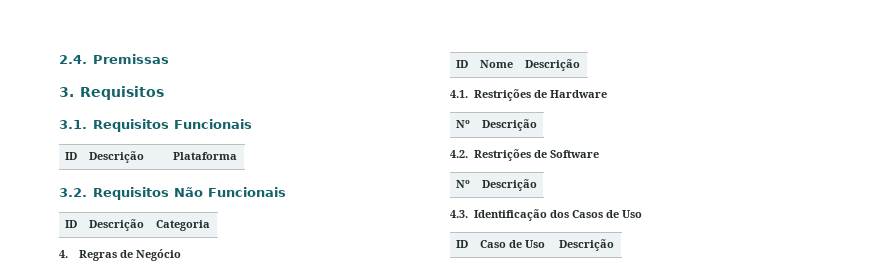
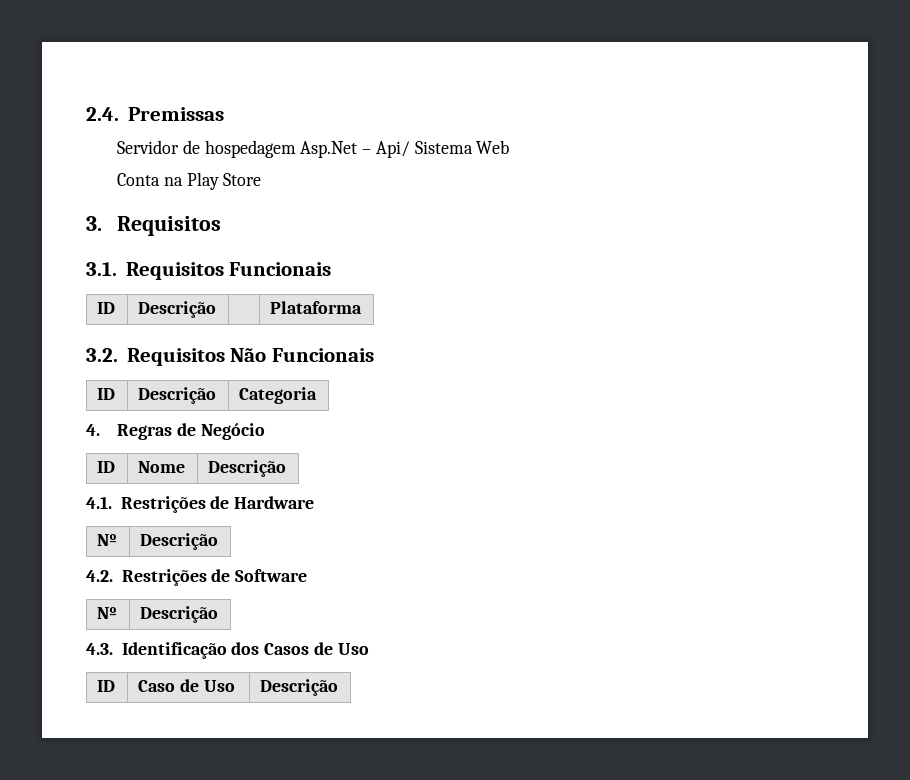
(169, 59) none -> [117,140,510,158] [117,172,262,190] // Servidor de hospedagem Asp.Net – Api/ Sistema Web // Conta na Play Store

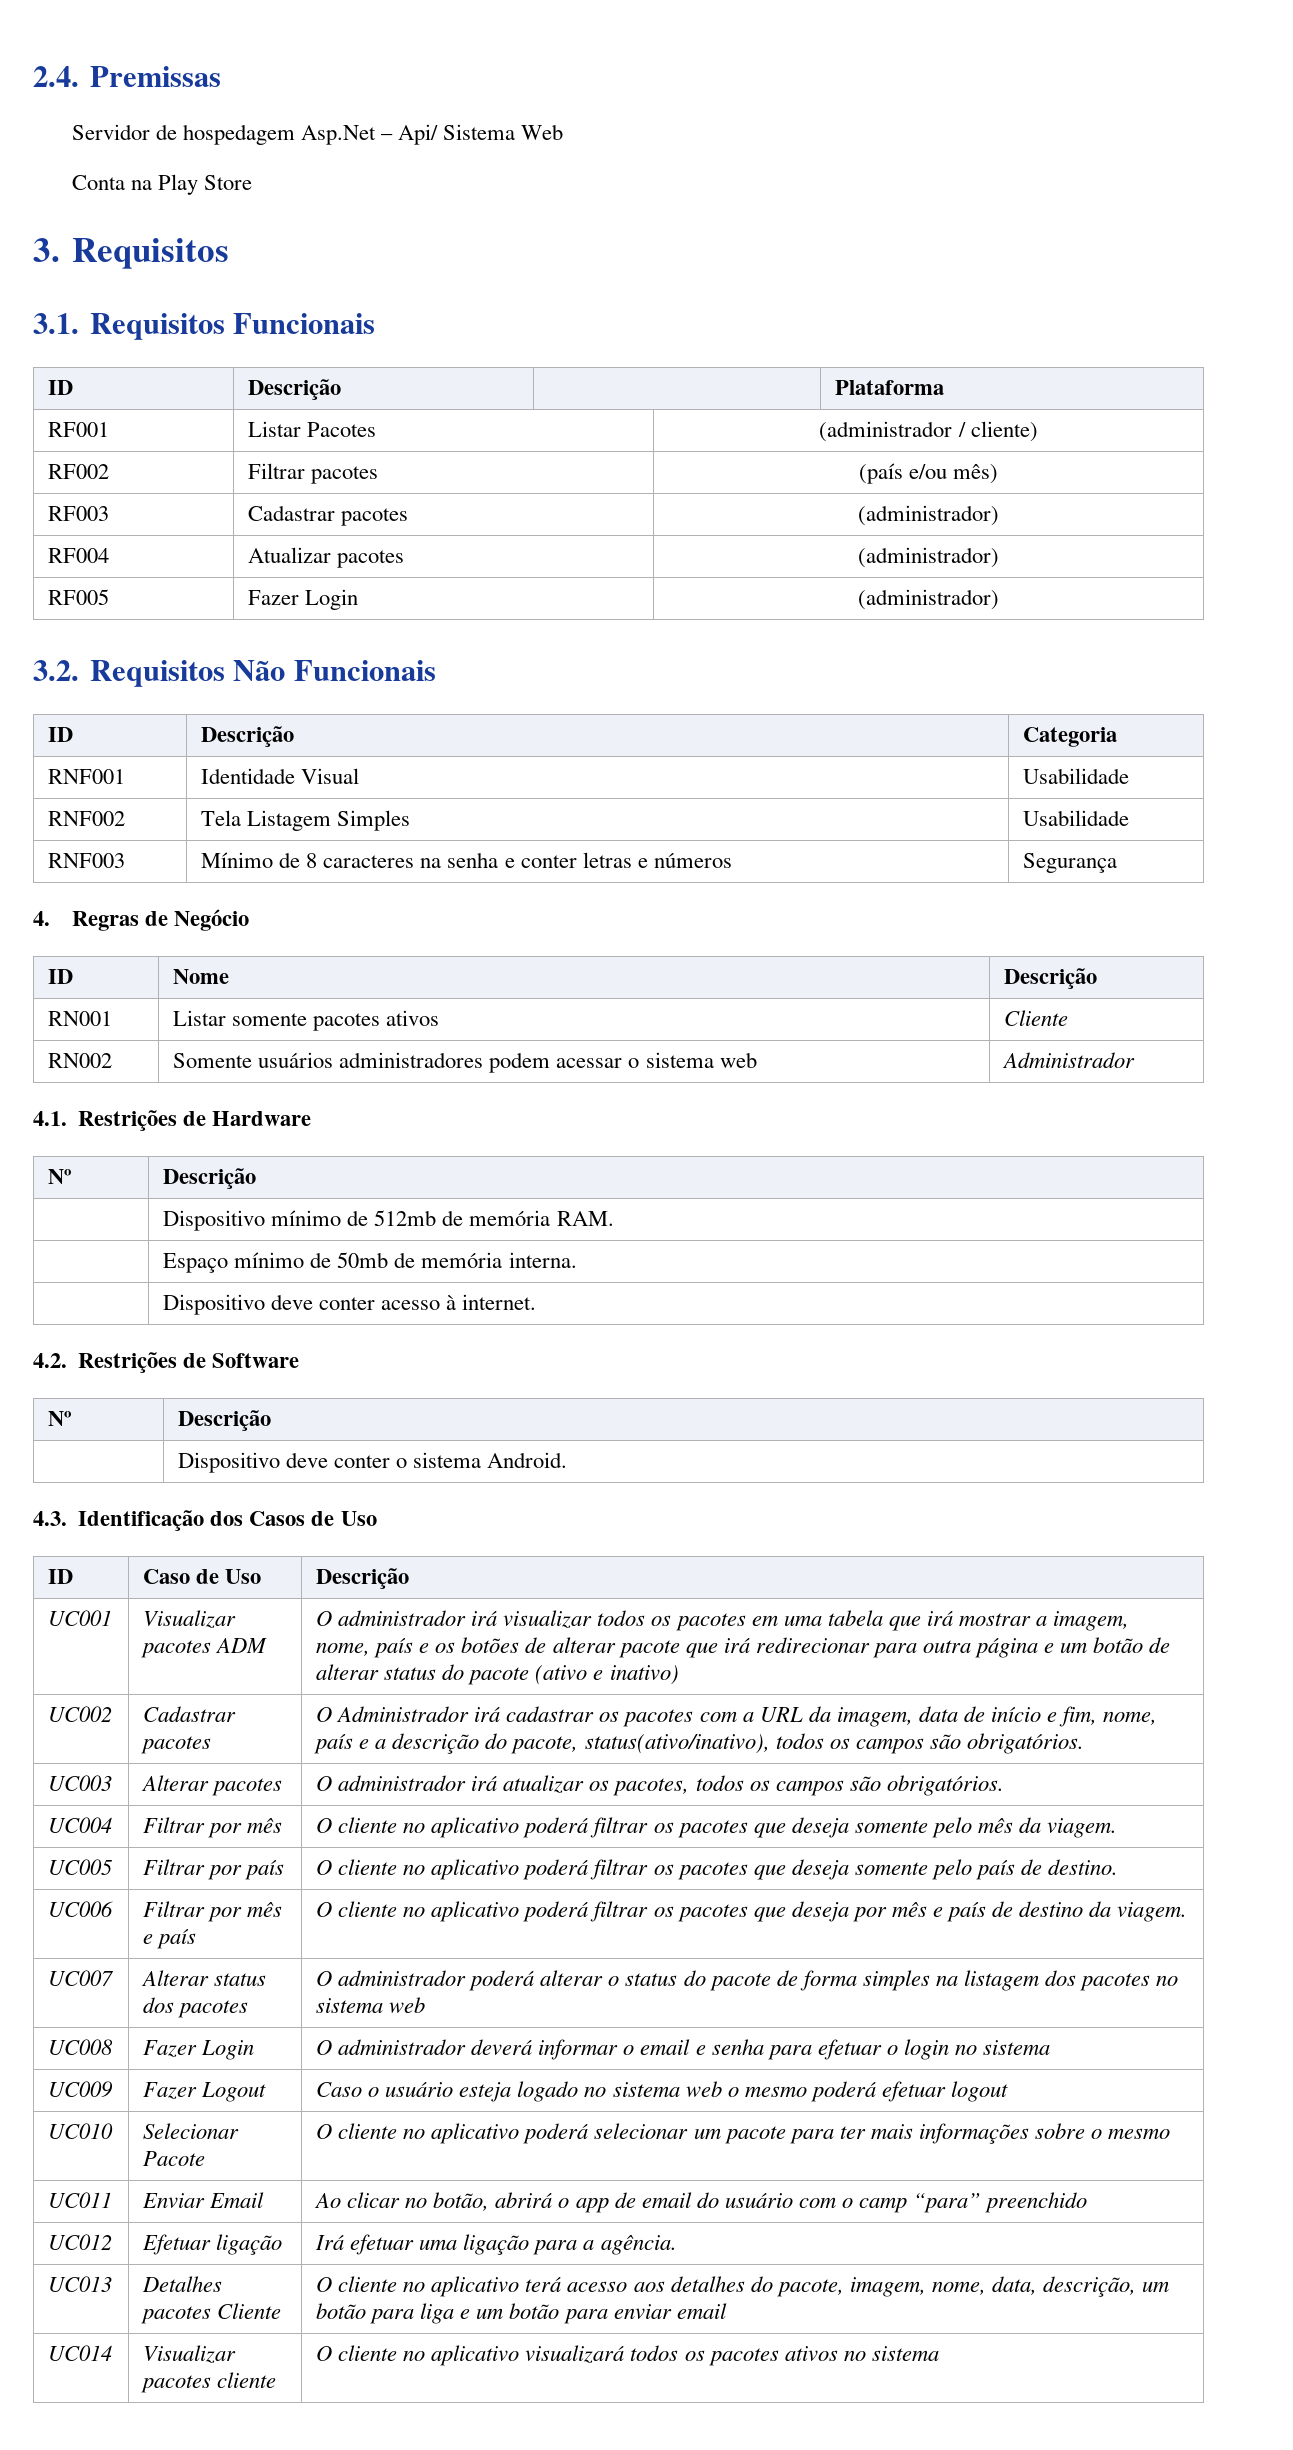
(363, 307) none -> [48,422,110,437] [248,421,377,437] [819,421,1038,442] [48,464,110,479] [248,463,379,484] [858,463,999,484] [48,506,110,521] [248,505,409,526] [857,505,999,526] [48,548,110,563] [248,547,405,568] [857,547,999,568] [48,589,110,605] [248,589,359,610] [857,589,999,610] // RF001 | Listar Pacotes | (administrador / cliente) // RF002 | Filtrar pacotes | (país e/ou mês) // RF003 | Cadastrar pacotes | (administrador) // RF004 | Atualizar pacotes | (administrador) // RF005 | Fazer Login | (administrador)
(318, 395) none -> [48,769,126,784] [201,768,360,784] [1023,768,1130,784] [48,811,126,826] [201,810,411,831] [1023,810,1130,826] [48,853,126,868] [201,852,732,868] [1023,853,1118,873] // RNF001 | Identidade Visual | Usabilidade // RNF002 | Tela Listagem Simples | Usabilidade // RNF003 | Mínimo de 8 caracteres na senha e conter letras e números | Segurança
(287, 468) none -> [48,1011,113,1026] [173,1010,440,1031] [1004,1010,1069,1026] [48,1053,113,1068] [173,1052,757,1073] [1002,1052,1136,1068] // RN001 | Listar somente pacotes ativos | Cliente // RN002 | Somente usuários administradores podem acessar o sistema web | Administrador
(219, 541) none -> [163,1210,614,1231] [163,1252,577,1273] [163,1294,537,1315] // | Dispositivo mínimo de 512mb de memória RAM. // | Espaço mínimo de 50mb de memória interna. // | Dispositivo deve conter acesso à internet.
(219, 614) none -> [178,1452,568,1473] // | Dispositivo deve conter o sistema Android.
(339, 687) none -> [48,1610,113,1626] [143,1610,237,1628] [141,1638,268,1658] [316,1610,1130,1631] [316,1637,1171,1658] [316,1664,679,1685] [48,1706,113,1722] [143,1706,237,1722] [141,1736,212,1754] [316,1706,1158,1727] [314,1733,1084,1754] [48,1775,113,1791] [141,1775,283,1796] [316,1775,1004,1796] [48,1817,113,1833] [143,1817,283,1838] [316,1817,1118,1838] [48,1859,114,1875] [143,1859,285,1880] [316,1859,1119,1880] [48,1901,114,1917] [143,1901,283,1922] [143,1929,197,1949] [316,1901,1188,1922] [48,1970,115,1986] [141,1970,267,1986] [143,1997,249,2018] [316,1970,1179,1991] [316,1997,426,2013] [48,2039,114,2055] [143,2040,255,2060] [316,2039,1051,2060] [48,2081,114,2097] [143,2082,267,2102] [316,2081,1008,2102] [48,2123,114,2139] [143,2123,240,2139] [143,2151,206,2166] [316,2123,1171,2144] [48,2192,113,2208] [142,2192,265,2208] [314,2192,1088,2213] [48,2234,113,2250] [142,2234,283,2255] [315,2234,677,2255] [48,2276,113,2292] [142,2276,223,2292] [141,2303,282,2324] [316,2276,1170,2297] [316,2303,727,2324] [48,2345,113,2361] [143,2345,237,2363] [141,2372,277,2393] [316,2345,939,2366] // UC001 | Visualizar pacotes ADM | O administrador irá visualizar todos os pacotes em uma tabela que irá mostrar a imagem, nome, país e os botões de alterar pacote que irá redirecionar para outra página e um botão de alterar status do pacote (ativo e inativo) // UC002 | Cadastrar pacotes | O Administrador irá cadastrar os pacotes com a URL da imagem, data de início e fim, nome, país e a descrição do pacote, status(ativo/inativo), todos os campos são obrigatórios. // UC003 | Alterar pacotes | O administrador irá atualizar os pacotes, todos os campos são obrigatórios. // UC004 | Filtrar por mês | O cliente no aplicativo poderá filtrar os pacotes que deseja somente pelo mês da viagem. // UC005 | Filtrar por país | O cliente no aplicativo poderá filtrar os pacotes que deseja somente pelo país de destino. // UC006 | Filtrar por mês e país | O cliente no aplicativo poderá filtrar os pacotes que deseja por mês e país de destino da viagem. // UC007 | Alterar status dos pacotes | O administrador poderá alterar o status do pacote de forma simples na listagem dos pacotes no sistema web // UC008 | Fazer Login | O administrador deverá informar o email e senha para efetuar o login no sistema // UC009 | Fazer Logout | Caso o usuário esteja logado no sistema web o mesmo poderá efetuar logout // UC010 | Selecionar Pacote | O cliente no aplicativo poderá selecionar um pacote para ter mais informações sobre o mesmo // UC011 | Enviar Email | Ao clicar no botão, abrirá o app de email do usuário com o camp “para” preenchido // UC012 | Efetuar ligação | Irá efetuar uma ligação para a agência. // UC013 | Detalhes pacotes Cliente | O cliente no aplicativo terá acesso aos detalhes do pacote, imagem, nome, data, descrição, um botão para liga e um botão para enviar email // UC014 | Visualizar pacotes cliente | O cliente no aplicativo visualizará todos os pacotes ativos no sistema

